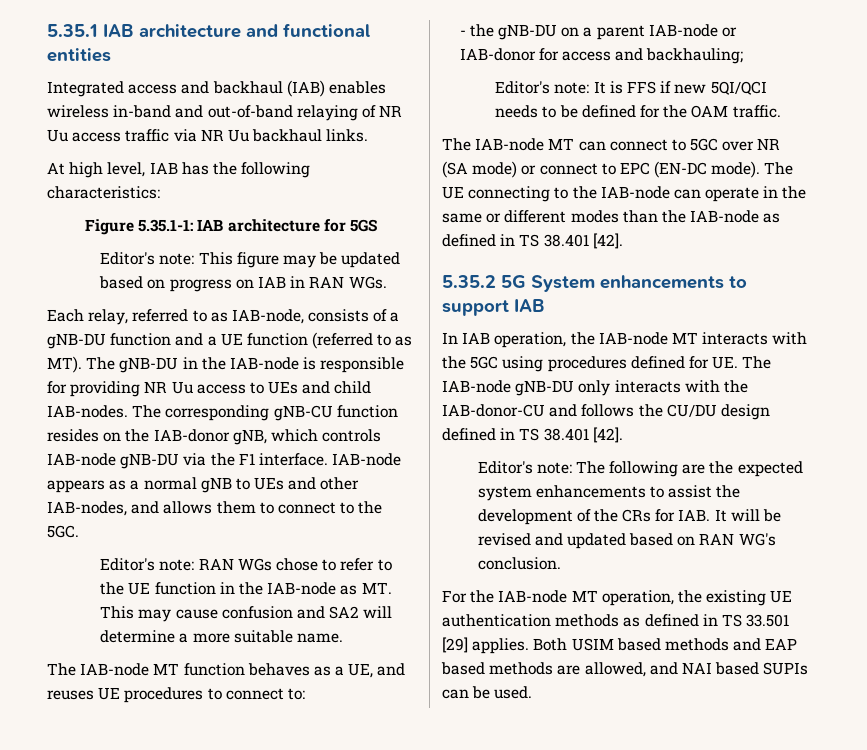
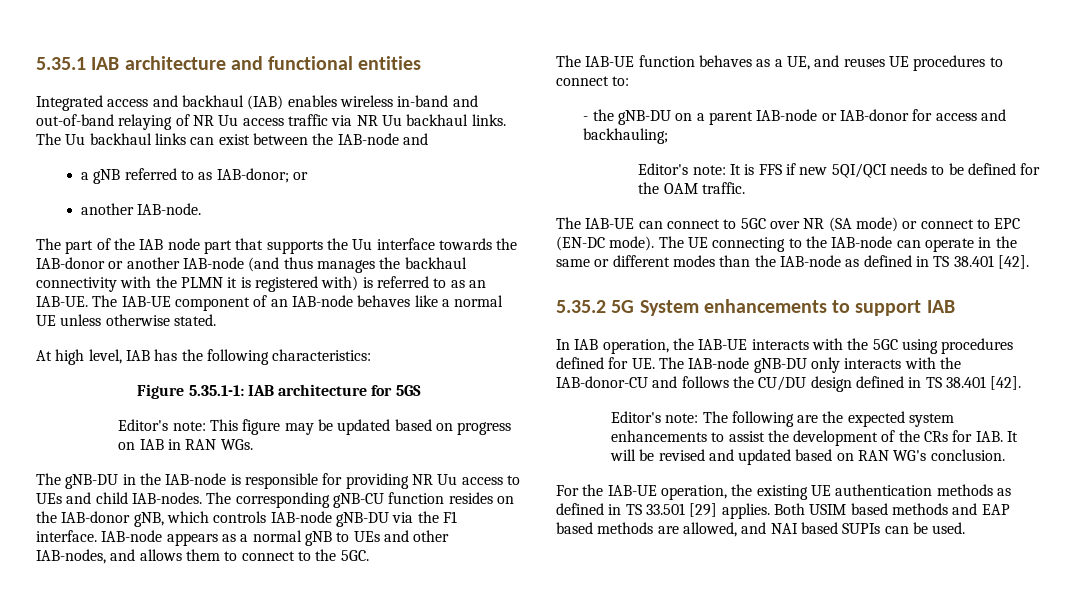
(369, 135) none -> [36,133,428,145] [81,168,308,184] [81,203,202,215] [36,238,518,254] [36,257,467,273] [36,276,486,292] [36,295,504,311] [36,314,216,326] The Uu backhaul links can exist between the IAB-node and // a gNB referred to as IAB-donor; or // another IAB-node. // The part of the IAB node part that supports the Uu interface towards the IAB-donor or another IAB-node (and thus manages the backhaul connectivity with the PLMN it is registered with) is referred to as an IAB-UE. The IAB-UE component of an IAB-node behaves like a normal UE unless otherwise stated.
[47,309,400,325] [47,332,413,349] [47,356,82,373] Each relay, referred to as IAB-node, consists of a gNB-DU function and a UE function (referred to as MT). -> (253, 444) none
[100,558,392,571] [100,582,392,595] [100,606,393,622] [100,630,343,643] [47,663,180,676] // Editor's note: RAN WGs chose to refer to the UE function in the IAB-node as MT. This may cause confusion and SA2 will determine a more suitable name. // The IAB-node MT -> [556,55,635,67] // The IAB-UE
[475,138,575,151] IAB-node MT -> [585,218,635,229] IAB-UE
[598,332,698,345] IAB-node MT -> [698,339,748,350] IAB-UE
[498,590,598,603] IAB-node MT -> [607,485,657,496] IAB-UE

